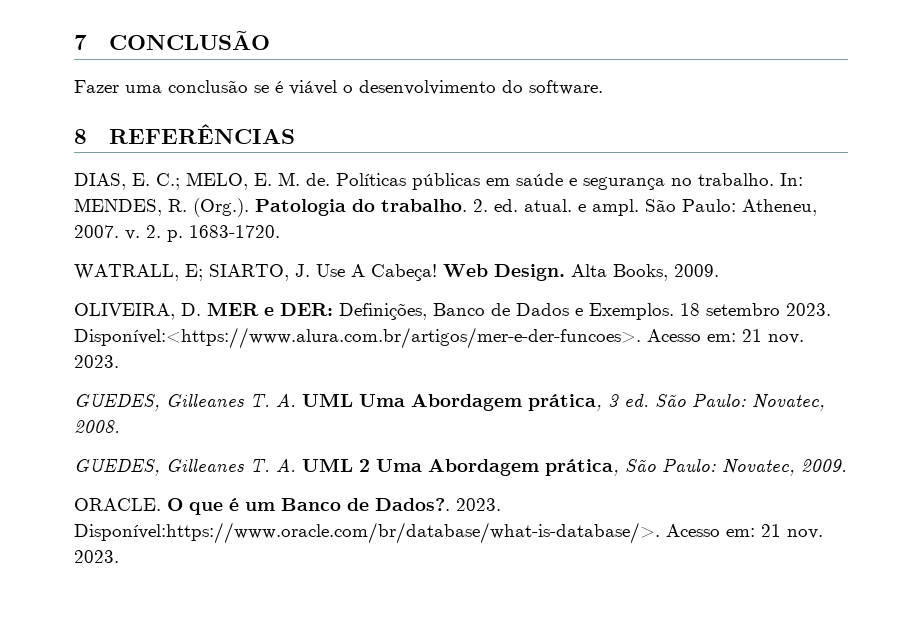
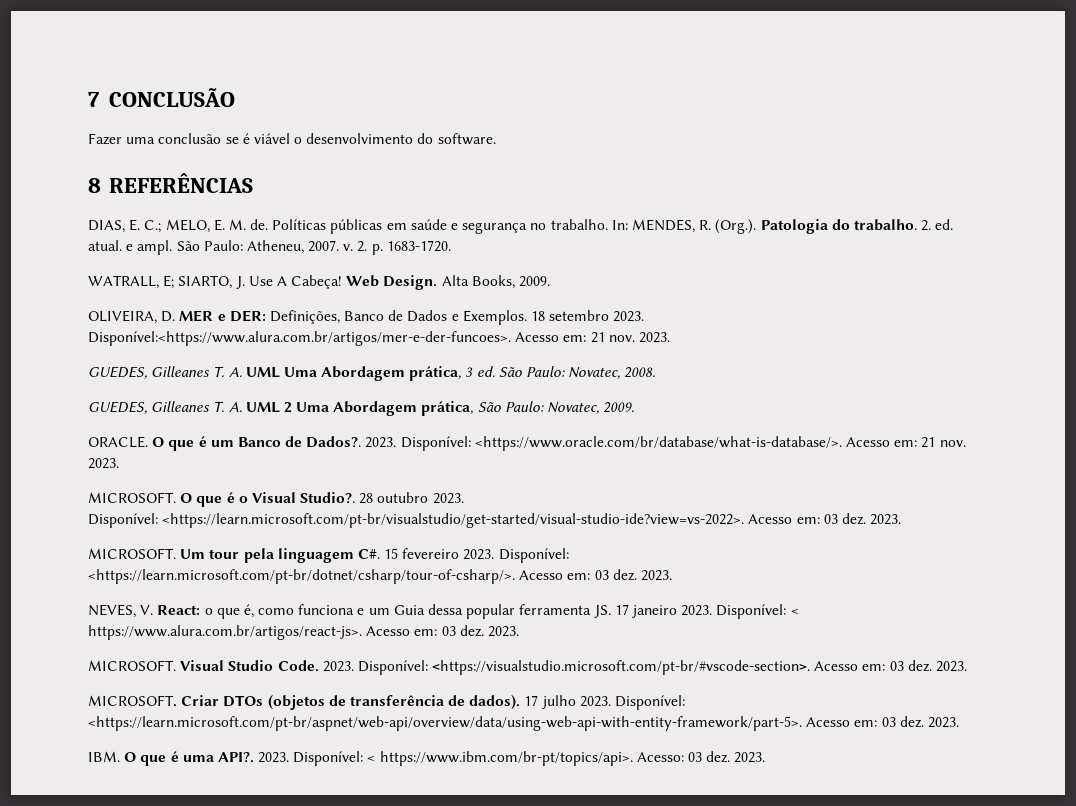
[74,522,823,544] [74,550,119,563] Disponível:https://www.oracle.com/br/database/what-is-database/>. Acesso em: 21 nov. 2023. -> [400,436,966,451] [88,458,119,469] [88,492,464,507] [88,513,902,528] [88,548,569,563] [88,569,672,584] [88,604,799,619] [88,625,519,640] [88,660,968,675] [88,695,686,710] [88,716,959,731] [88,751,766,766] Disponível: <https://www.oracle.com/br/database/what-is-database/>. Acesso em: 21 nov. 2023. // MICROSOFT. O que é o Visual Studio?. 28 outubro 2023. // Disponível: <https://learn.microsoft.com/pt-br/visualstudio/get-started/visual-studio-ide?view=vs-2022>. Acesso em: 03 dez. 2023. // MICROSOFT. Um tour pela linguagem C#. 15 fevereiro 2023. Disponível: <https://learn.microsoft.com/pt-br/dotnet/csharp/tour-of-csharp/>. Acesso em: 03 dez. 2023. // NEVES, V. React: o que é, como funciona e um Guia dessa popular ferramenta JS. 17 janeiro 2023. Disponível: < https://www.alura.com.br/artigos/react-js>. Acesso em: 03 dez. 2023. // MICROSOFT. Visual Studio Code. 2023. Disponível: <https://visualstudio.microsoft.com/pt-br/#vscode-section>. Acesso em: 03 dez. 2023. // MICROSOFT. Criar DTOs (objetos de transferência de dados). 17 julho 2023. Disponível: <https://learn.microsoft.com/pt-br/aspnet/web-api/overview/data/using-web-api-with-entity-framework/part-5>. Acesso em: 03 dez. 2023. // IBM. O que é uma API?. 2023. Disponível: < https://www.ibm.com/br-pt/topics/api>. Acesso: 03 dez. 2023.

